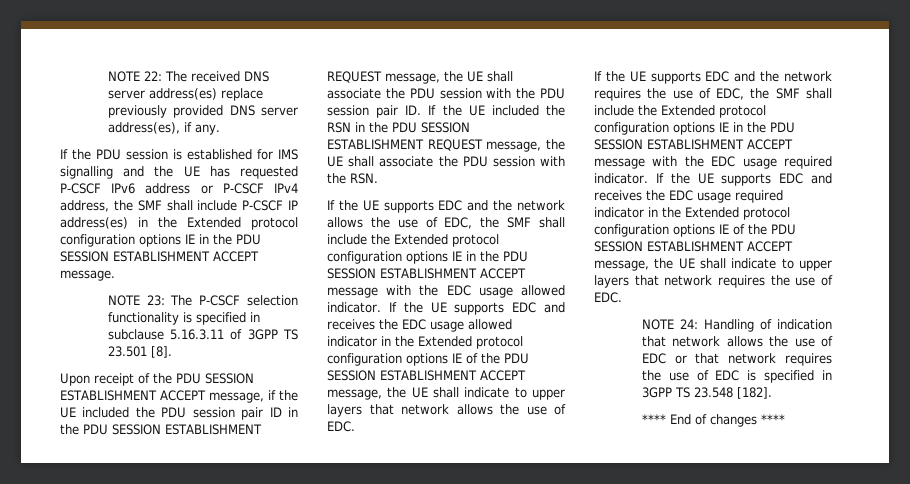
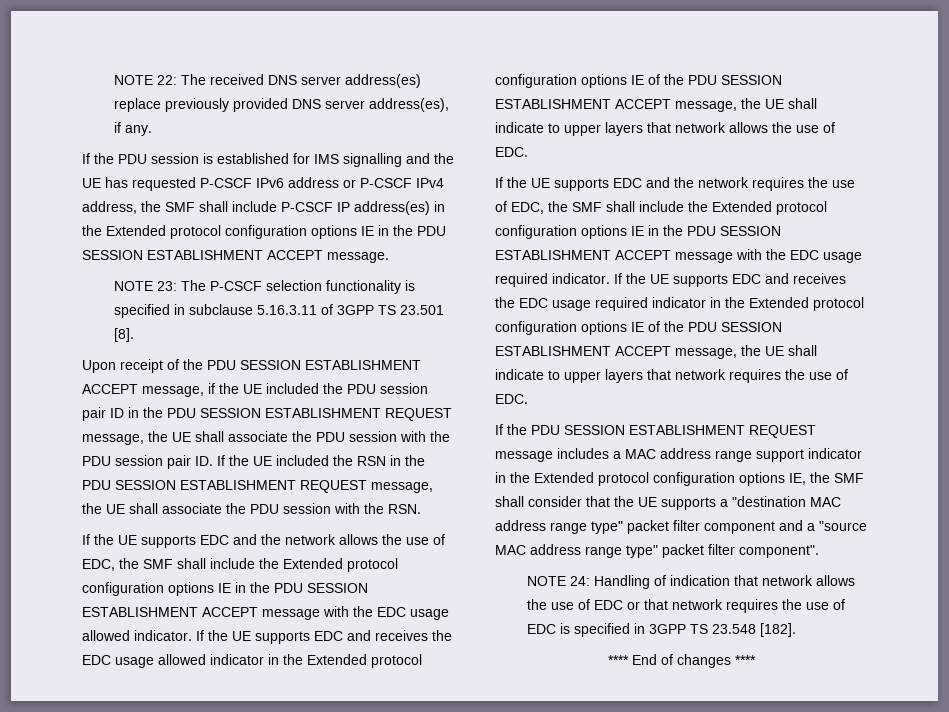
(622, 297) none -> [495,424,816,438] [495,448,862,462] [495,472,864,486] [495,496,841,510] [495,520,867,534] [495,544,819,558] // If the PDU SESSION ESTABLISHMENT REQUEST message includes a MAC address range support indicator in the Extended protocol configuration options IE, the SMF shall consider that the UE supports a "destination MAC address range type" packet filter component and a "source MAC address range type" packet filter component".

